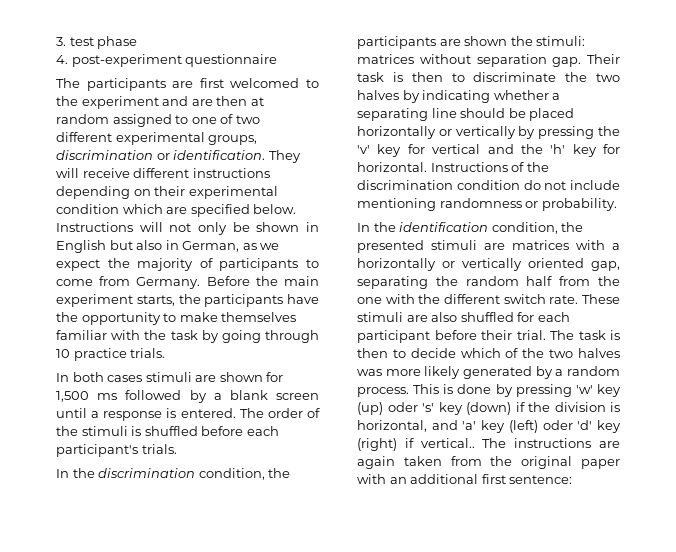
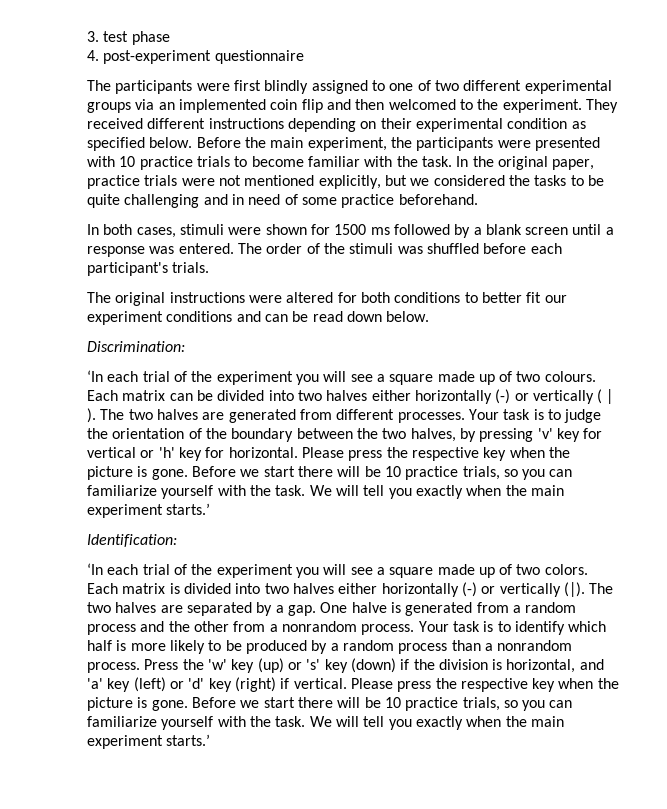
[172,78,319,88] [56,96,264,109] [56,114,109,124] are first welcomed to the experiment and are then at random -> [196,80,309,94] were first blindly
[208,135,258,145] [56,150,301,163] [56,168,130,178] groups, discrimination or identification. They will receive -> [87,99,618,113] [87,118,143,129] groups via an implemented coin flip and then welcomed to the experiment. They received
[122,204,297,217] [56,222,319,235] [56,240,280,253] [56,258,319,271] [56,276,319,289] [56,294,319,307] [56,312,297,325] [56,330,319,343] [56,348,166,361] which are specified below. Instructions will not only be shown in English but also in German, as we expect the majority of participants to come from Germany. Before the main experiment starts, the participants have the opportunity to make themselves familiar with the task by going through 10 practice trials. -> [571,121,586,129] [87,137,600,151] [87,156,595,170] [87,175,604,189] [87,194,478,208] as specified below. Before the main experiment, the participants were presented with 10 practice trials to become familiar with the task. In the original paper, practice trials were not mentioned explicitly, but we considered the tasks to be quite challenging and in need of some practice beforehand.
[107,372,217,382] cases stimuli are -> [136,224,262,238] cases, stimuli were
[56,391,89,402] 1,500 -> [334,224,367,235] 1500
[166,408,177,418] is -> [149,246,175,254] was
[131,426,142,436] is -> [397,246,423,254] was
[56,468,291,480] [357,36,586,49] [357,54,620,67] [357,72,620,82] [357,90,561,103] [357,108,575,121] [357,126,620,139] In the discrimination condition, the participants are shown the stimuli: matrices without separation gap. Their task is then to discriminate the two halves by indicating whether a separating line should be placed horizontally or vertically by pressing the -> [87,292,567,306] [87,311,430,325] [87,341,185,352] [87,370,596,385] [87,389,614,404] [87,408,602,423] [87,428,534,442] The original instructions were altered for both conditions to better fit our experiment conditions and can be read down below. // Discrimination: // ‘In each trial of the experiment you will see a square made up of two colours. Each matrix can be divided into two halves either horizontally (-) or vertically ( | ). The two halves are generated from different processes. Your task is to judge the orientation of the boundary between the two halves, by pressing
[487,144,543,154] and the -> [140,450,155,458] or
[430,162,549,172] [357,180,620,190] [357,198,617,211] [357,222,584,234] [357,240,620,253] [357,258,620,271] [357,276,620,289] [357,294,620,304] [357,312,570,322] [357,330,620,343] [357,348,620,358] [357,366,620,379] [357,384,572,397] Instructions of the discrimination condition do not include mentioning randomness or probability. // In the identification condition, the presented stimuli are matrices with a horizontally or vertically oriented gap, separating the random half from the one with the different switch rate. These stimuli are also shuffled for each participant before their trial. The task is then to decide which of the two halves was more likely generated by a random process. This is done by pressing -> [301,447,570,461] [87,466,573,480] [87,485,564,499] [87,503,211,518] [87,534,177,547] [87,563,588,578] [87,582,614,597] [87,602,577,616] [87,621,607,635] [87,640,573,654] [87,659,204,673] Please press the respective key when the picture is gone. Before we start there will be 10 practice trials, so you can familiarize yourself with the task. We will tell you exactly when the main experiment starts.’ // Identification: // ‘In each trial of the experiment you will see a square made up of two colors. Each matrix is divided into two halves either horizontally (-) or vertically (|). The two halves are separated by a gap. One halve is generated from a random process and the other from a nonrandom process. Your task is to identify which half is more likely to be produced by a random process than a nonrandom process. Press the
[387,402,418,412] oder -> [287,662,302,670] or
[542,420,573,430] oder -> [169,681,184,689] or
[420,438,620,448] [357,456,620,469] [357,474,573,484] vertical.. The instructions are again taken from the original paper with an additional first sentence: -> [293,678,619,692] [87,697,573,711] [87,716,564,730] [87,734,211,749] vertical. Please press the respective key when the picture is gone. Before we start there will be 10 practice trials, so you can familiarize yourself with the task. We will tell you exactly when the main experiment starts.’

